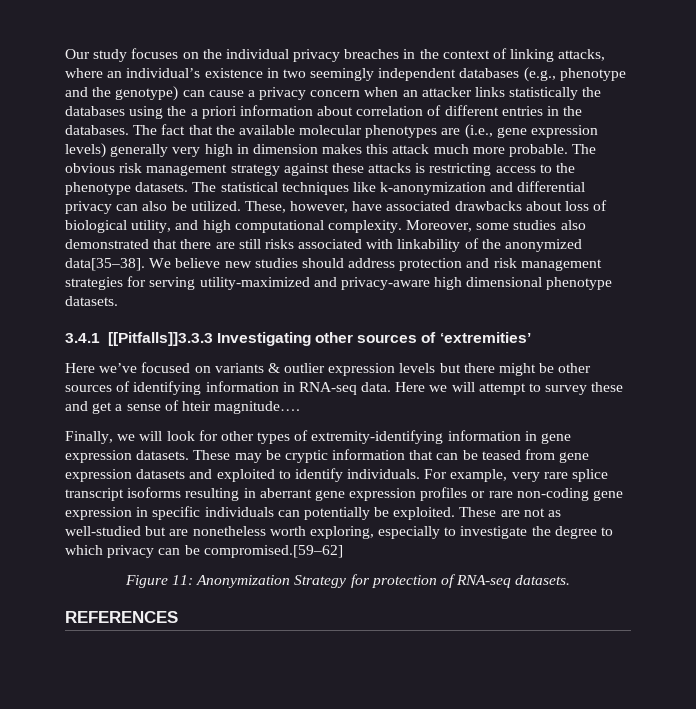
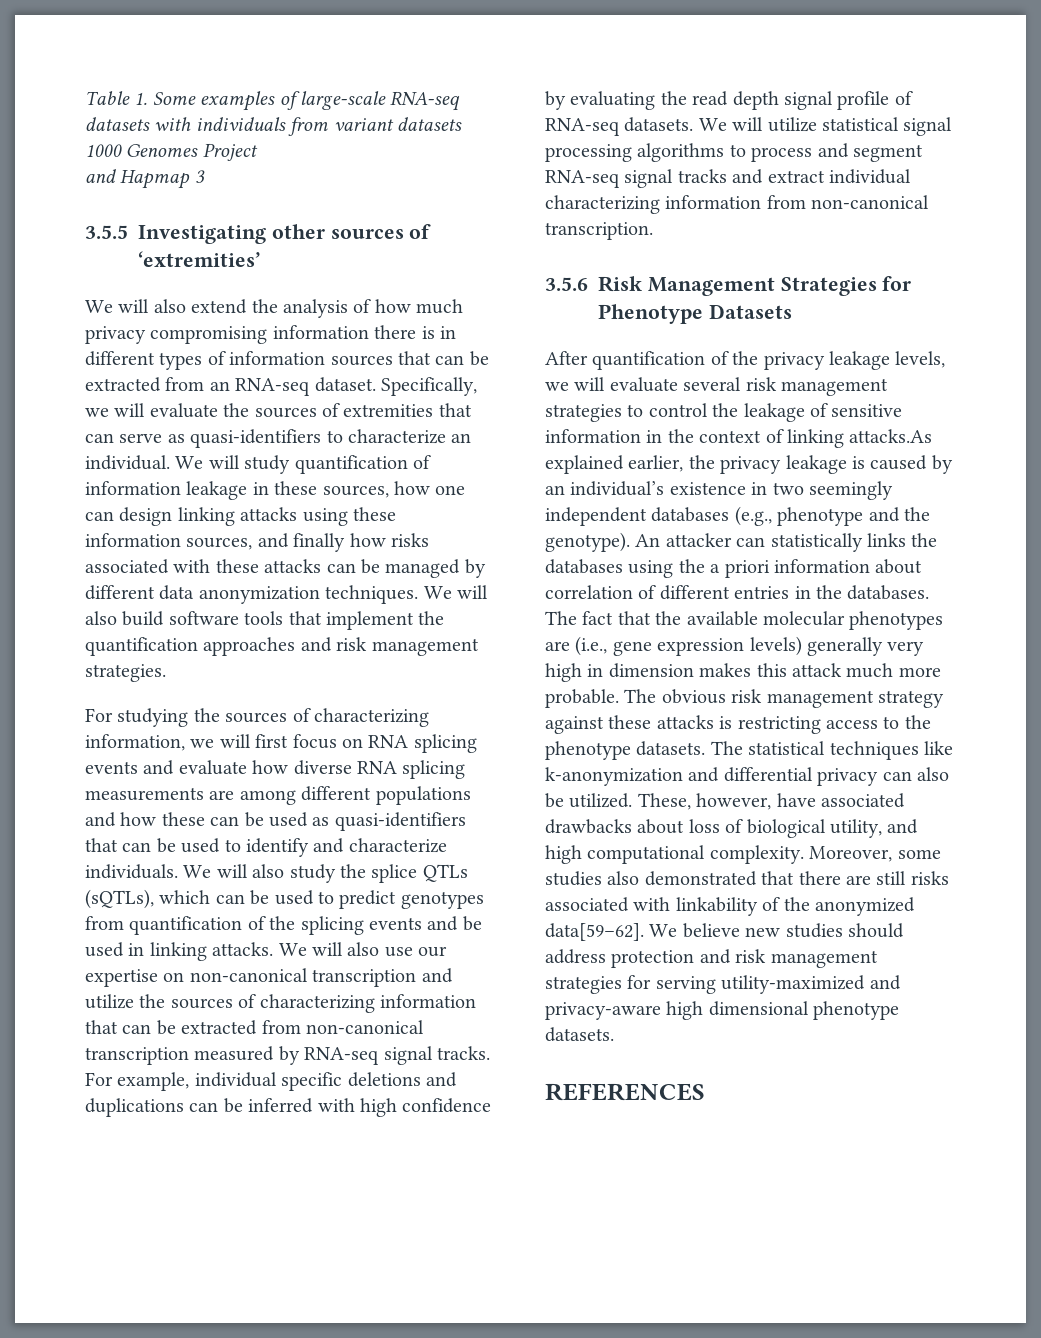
[65,48,400,62] Our study focuses on the individual privacy breaches -> [85,91,461,111] [85,117,462,136] [85,143,258,161] [85,169,205,189] [85,224,432,244] [138,251,260,267] [85,299,464,318] [85,325,456,344] [85,351,489,370] [85,377,477,396] [85,403,472,418] [85,429,472,448] [85,455,431,474] [85,481,466,500] [85,507,396,526] [85,533,429,552] [85,559,486,578] [85,585,488,604] [85,611,445,630] [85,637,479,656] [85,664,166,682] [85,708,429,727] [85,734,477,753] [85,760,466,779] [85,786,471,805] [85,812,466,831] [85,838,447,857] [85,864,468,883] [85,889,484,909] [85,916,482,935] [85,942,448,961] [85,968,453,987] [85,994,476,1013] [85,1020,424,1035] [85,1046,490,1065] [85,1072,457,1091] [85,1098,492,1117] [545,91,913,110] [545,117,953,136] [545,143,923,162] [545,169,911,188] [545,195,930,214] [545,222,653,240] [545,276,912,296] [598,304,792,324] [545,351,946,370] [545,377,888,396] [545,403,903,422] [545,429,641,443] Table 1. Some examples of large-scale RNA-seq datasets with individuals from variant datasets 1000 Genomes Project // and Hapmap 3 // 3.5.5 Investigating other sources of ‘extremities’ // We will also extend the analysis of how much privacy compromising information there is in different types of information sources that can be extracted from an RNA-seq dataset. Specifically, we will evaluate the sources of extremities that can serve as quasi-identifiers to characterize an individual. We will study quantification of information leakage in these sources, how one can design linking attacks using these information sources, and finally how risks associated with these attacks can be managed by different data anonymization techniques. We will also build software tools that implement the quantification approaches and risk management strategies. // For studying the sources of characterizing information, we will first focus on RNA splicing events and evaluate how diverse RNA splicing measurements are among different populations and how these can be used as quasi-identifiers that can be used to identify and characterize individuals. We will also study the splice QTLs (sQTLs), which can be used to predict genotypes from quantification of the splicing events and be used in linking attacks. We will also use our expertise on non-canonical transcription and utilize the sources of characterizing information that can be extracted from non-canonical transcription measured by RNA-seq signal tracks. For example, individual specific deletions and duplications can be inferred with high confidence by evaluating the read depth signal profile of RNA-seq datasets. We will utilize statistical signal processing algorithms to process and segment RNA-seq signal tracks and extract individual characterizing information from non-canonical transcription. // 3.5.6 Risk Management Strategies for Phenotype Datasets // After quantification of the privacy leakage levels, we will evaluate several risk management strategies to control the leakage of sensitive information
[558,49,606,61] [65,68,103,78] attacks, where -> [849,429,933,443] [545,455,953,474] attacks.As explained earlier, the privacy leakage is caused by
[115,86,579,101] genotype) can cause a privacy concern when an attacker links statistically -> [545,532,906,552] genotype). An attacker can statistically links
[65,258,145,271] data[35–38]. -> [545,923,644,941] data[59–62].
[65,332,531,346] [65,362,592,376] [65,381,624,395] [65,400,301,414] [65,430,572,444] [65,449,590,463] [65,468,609,482] [65,487,624,501] [65,506,562,520] [65,526,614,539] [65,545,343,558] [124,574,571,588] // 3.4.1 [[Pitfalls]]3.3.3 Investigating other sources of ‘extremities’ // Here we’ve focused on variants & outlier expression levels but there might be other sources of identifying information in RNA-seq data. Here we will attempt to survey these and get a sense of hteir magnitude…. // Finally, we will look for other types of extremity-identifying information in gene expression datasets. These may be cryptic information that can be teased from gene expression datasets and exploited to identify individuals. For example, very rare splice transcript isoforms resulting in aberrant gene expression profiles or rare non-coding gene expression in specific individuals can potentially be exploited. These are not as well-studied but are nonetheless worth exploring, especially to investigate the degree to which privacy can be compromised.[59–62] // Figure 11: Anonymization Strategy for protection of RNA-seq datasets. -> (614, 1034) none

